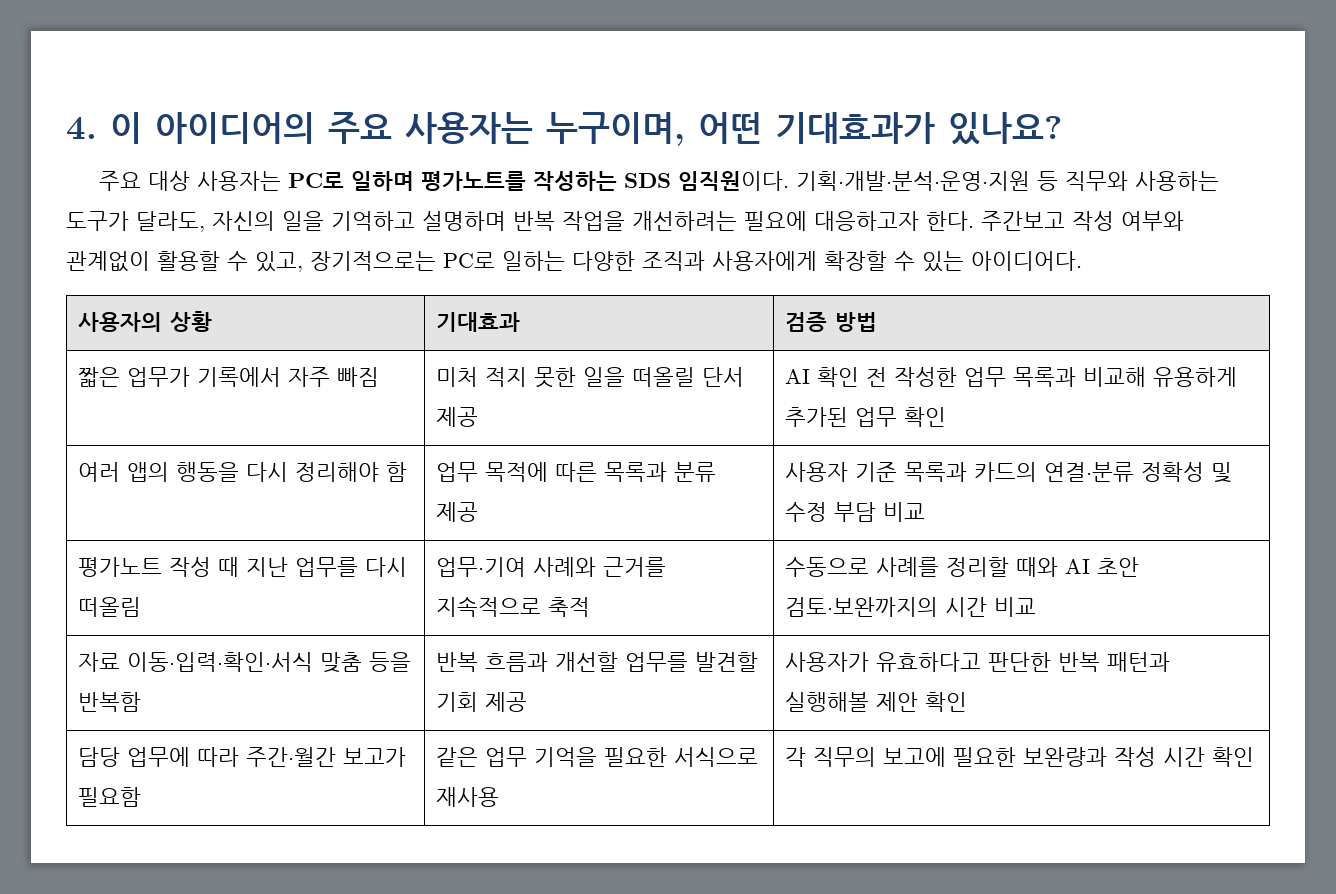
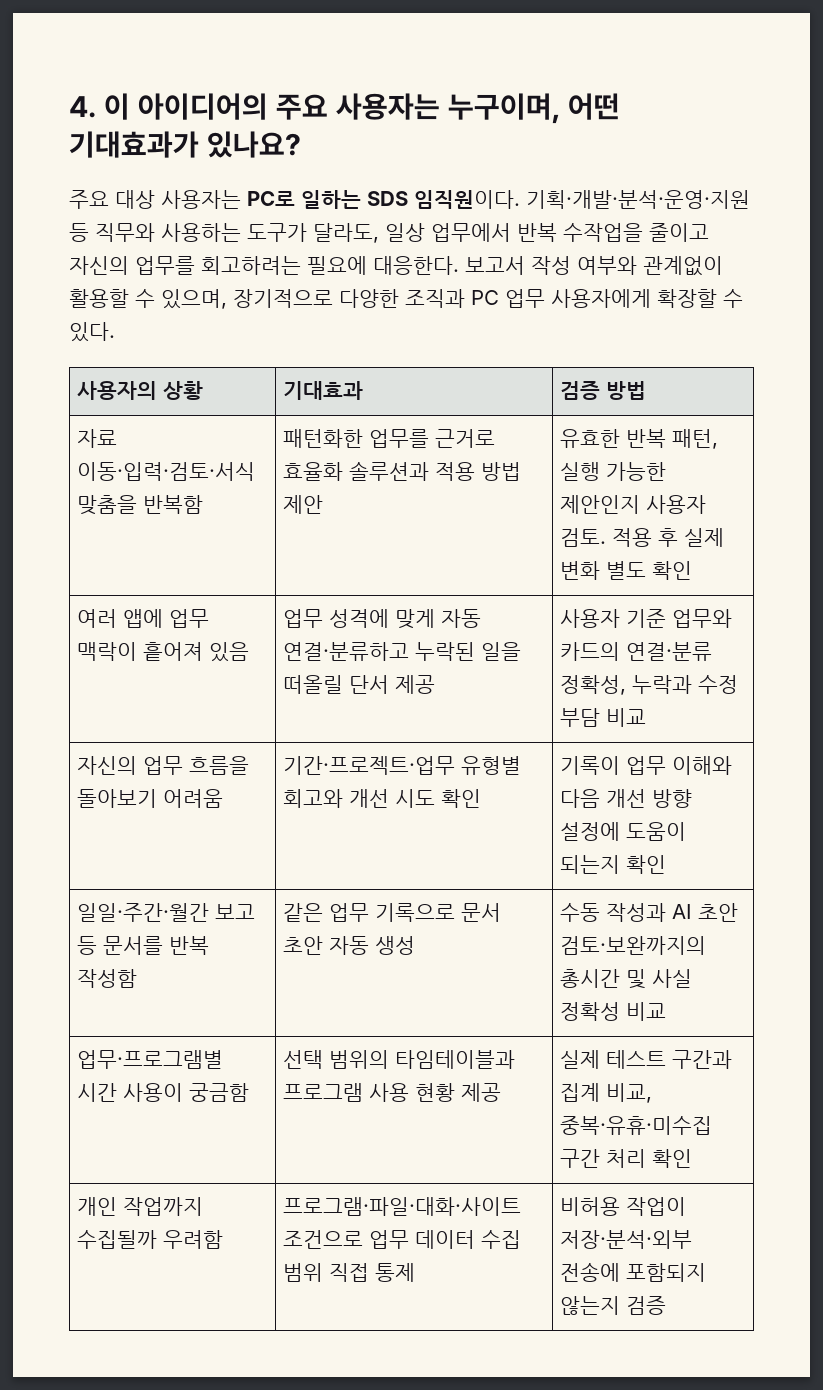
[351,171,618,191] 일하며 평가노트를 작성하는 -> [301,190,361,209] 일하는
[212,211,1065,231] 자신의 일을 기억하고 설명하며 반복 작업을 개선하려는 필요에 대응하고자 한다. 주간보고 -> [385,223,709,242] [69,256,525,275] 일상 업무에서 반복 수작업을 줄이고 자신의 업무를 회고하려는 필요에 대응한다. 보고서
[255,251,705,272] 있고, 장기적으로는 PC로 일하는 다양한 조직과 -> [161,289,545,309] 있으며, 장기적으로 다양한 조직과 PC 업무
[922,251,1082,272] 있는 아이디어다. -> [69,322,115,342] 있다.
[78,367,380,387] [436,367,745,388] [436,407,479,427] [785,367,1238,387] [785,407,947,427] [78,462,408,482] [436,462,717,482] 짧은 업무가 기록에서 자주 빠짐 | 미처 적지 못한 일을 떠올릴 단서 제공 | AI 확인 전 작성한 업무 목록과 비교해 유용하게 추가된 업무 확인 // 여러 앱의 행동을 다시 정리해야 함 | 업무 목적에 따른 목록과 분류 -> [77,429,118,448] [77,462,256,481] [77,495,204,515] [283,429,496,448] [283,461,522,481] [283,495,324,514] [560,429,719,449] [560,462,667,481] [560,495,707,514] [560,528,725,547] [560,561,693,580] [77,609,210,628] [77,642,250,662] [283,609,482,629] [283,642,522,661] [283,675,390,694] 자료 이동·입력·검토·서식 맞춤을 반복함 | 패턴화한 업무를 근거로 효율화 솔루션과 적용 방법 제안 | 유효한 반복 패턴, 실행 가능한 제안인지 사용자 검토. 적용 후 실제 변화 별도 확인 // 여러 앱에 업무 맥락이 흩어져 있음 | 업무 성격에 맞게 자동 연결·분류하고 누락된 일을 떠올릴 단서
[904,462,968,482] 목록과 -> [672,609,733,628] 업무와
[1141,462,1233,483] 정확성 및 -> [560,675,693,695] 정확성, 누락과
[78,557,408,577] [78,597,142,617] [436,557,667,577] [436,596,591,617] [785,557,1140,577] [785,597,1037,617] [78,652,412,673] [78,692,142,712] [436,652,759,672] [436,692,528,712] [785,652,1171,672] [785,692,968,712] [78,747,407,767] [78,787,142,807] [436,747,759,767] [436,787,500,807] [785,747,1255,767] 평가노트 작성 때 지난 업무를 다시 떠올림 | 업무·기여 사례와 근거를 지속적으로 축적 | 수동으로 사례를 정리할 때와 AI 초안 검토·보완까지의 시간 비교 // 자료 이동·입력·확인·서식 맞춤 등을 반복함 | 반복 흐름과 개선할 업무를 발견할 기회 제공 | 사용자가 유효하다고 판단한 반복 패턴과 실행해볼 제안 확인 // 담당 업무에 따라 주간·월간 보고가 필요함 | 같은 업무 기억을 필요한 서식으로 재사용 | 각 직무의 보고에 필요한 보완량과 작성 시간 확인 -> [77,756,250,775] [77,789,224,808] [283,756,522,775] [283,789,482,808] [560,756,733,775] [560,789,693,808] [560,822,687,841] [560,855,667,874] [77,903,256,922] [77,936,210,955] [77,969,138,988] [283,903,502,922] [283,936,416,955] [560,903,739,922] [560,936,707,955] [560,969,693,989] [560,1002,667,1021] [77,1050,224,1069] [77,1083,250,1102] [283,1050,516,1069] [283,1083,502,1102] [560,1050,733,1069] [560,1083,653,1103] [560,1116,713,1135] [560,1149,693,1168] [77,1197,204,1216] [77,1230,224,1249] [283,1197,522,1216] [283,1230,522,1249] [283,1263,416,1282] [560,1197,687,1216] [560,1230,693,1249] [560,1262,707,1282] [560,1296,667,1315] 자신의 업무 흐름을 돌아보기 어려움 | 기간·프로젝트·업무 유형별 회고와 개선 시도 확인 | 기록이 업무 이해와 다음 개선 방향 설정에 도움이 되는지 확인 // 일일·주간·월간 보고 등 문서를 반복 작성함 | 같은 업무 기록으로 문서 초안 자동 생성 | 수동 작성과 AI 초안 검토·보완까지의 총시간 및 사실 정확성 비교 // 업무·프로그램별 시간 사용이 궁금함 | 선택 범위의 타임테이블과 프로그램 사용 현황 제공 | 실제 테스트 구간과 집계 비교, 중복·유휴·미수집 구간 처리 확인 // 개인 작업까지 수집될까 우려함 | 프로그램·파일·대화·사이트 조건으로 업무 데이터 수집 범위 직접 통제 | 비허용 작업이 저장·분석·외부 전송에 포함되지 않는지 검증

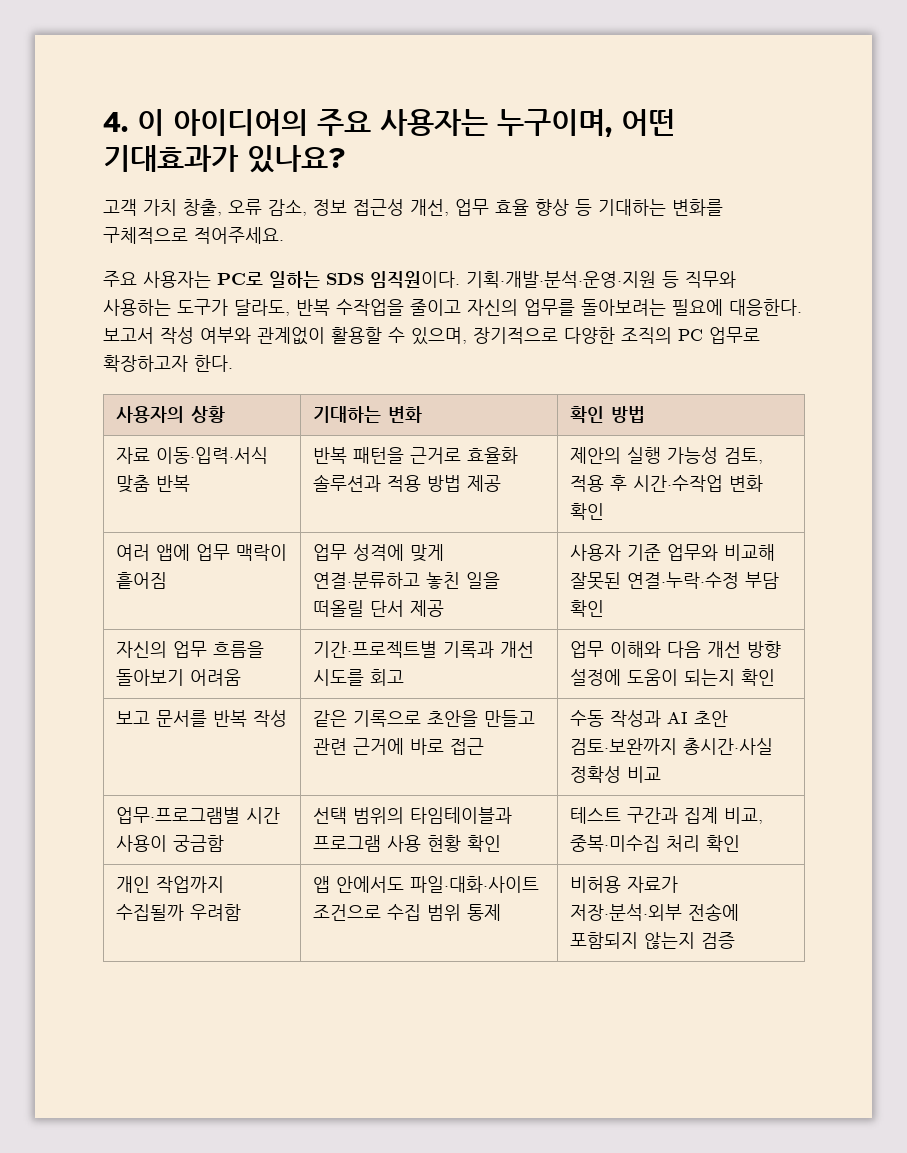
[69,190,155,209] // 주요 대상 -> [103,199,723,216] [103,227,284,244] [103,271,137,287] // 고객 가치 창출, 오류 감소, 정보 접근성 개선, 업무 효율 향상 등 기대하는 변화를 구체적으로 적어주세요. // 주요
[385,223,511,242] 일상 업무에서 -> (290, 307) none
[201,256,301,275] 회고하려는 -> [581,299,666,316] 돌아보려는
[405,289,743,308] [69,322,115,342] 조직과 PC 업무 사용자에게 확장할 수 있다. -> [621,327,760,344] [103,355,233,372] 조직의 PC 업무로 확장하고자 한다.
[283,381,364,400] [560,381,601,400] 기대효과 | 검증 -> [312,406,422,423] [569,406,604,423] 기대하는 변화 | 확인
[77,462,256,481] [77,495,204,515] [283,429,430,448] 이동·입력·검토·서식 맞춤을 반복함 | 패턴화한 업무를 -> [155,447,268,464] [115,475,190,493] [312,447,404,464] 이동·입력·서식 맞춤 반복 | 반복 패턴을
[283,495,324,514] [560,429,719,449] [560,462,667,481] [560,495,707,514] [560,528,725,547] [560,561,647,580] 제안 | 유효한 반복 패턴, 실행 가능한 제안인지 사용자 검토. 적용 후 실제 변화 별도 -> [466,475,501,492] [569,447,763,464] [569,475,763,492] 제공 | 제안의 실행 가능성 검토, 적용 후 시간·수작업 변화
[143,642,250,662] 흩어져 있음 -> [115,572,167,589] 흩어짐
[441,609,482,628] [283,642,476,661] 자동 연결·분류하고 누락된 -> [312,572,460,589] 연결·분류하고 놓친
[560,642,713,661] [560,675,739,695] [560,708,647,727] 카드의 연결·분류 정확성, 누락과 수정 부담 비교 -> [723,544,775,561] [569,572,779,590] [569,600,604,617] 비교해 잘못된 연결·누락·수정 부담 확인
[283,756,522,775] [283,789,482,808] [560,756,621,775] 기간·프로젝트·업무 유형별 회고와 개선 시도 확인 | 기록이 -> [312,641,534,658] [312,669,404,686] 기간·프로젝트별 기록과 개선 시도를 회고 |
[77,903,256,922] [77,936,98,955] 일일·주간·월간 보고 등 -> [115,711,150,724] 보고
[77,969,138,988] 작성함 -> [252,710,287,727] 작성
[329,903,502,922] [283,936,416,955] 업무 기록으로 문서 초안 자동 생성 -> [352,710,535,727] [312,738,484,755] 기록으로 초안을 만들고 관련 근거에 바로 접근
[560,936,707,955] [560,969,693,989] 검토·보완까지의 총시간 및 사실 -> [569,738,773,755] 검토·보완까지 총시간·사실
[461,1083,502,1102] [560,1050,601,1069] 제공 | 실제 -> [466,835,501,852] 확인 |
[560,1116,713,1135] [560,1149,601,1168] 중복·유휴·미수집 구간 -> [569,835,660,852] 중복·미수집
[283,1197,522,1216] [283,1230,476,1249] 프로그램·파일·대화·사이트 조건으로 업무 데이터 -> [312,876,539,893] [312,904,381,921] 앱 안에서도 파일·대화·사이트 조건으로
[329,1263,370,1282] 직접 -> (461, 912) none
[626,1197,687,1216] 작업이 -> [626,876,678,893] 자료가

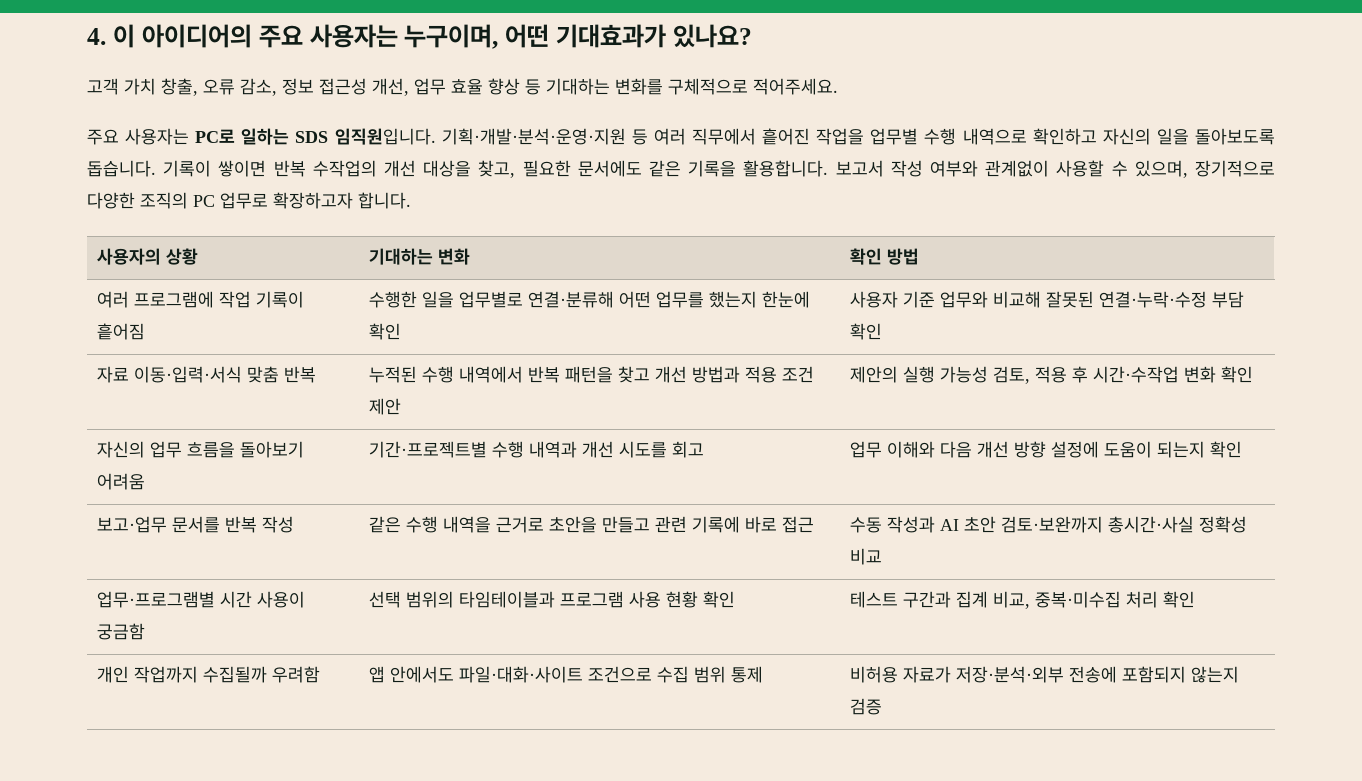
[370,271,460,288] 임직원이다. -> [334,128,436,145] 임직원입니다.
[685,271,736,288] [103,299,802,316] 직무와 사용하는 도구가 달라도, 반복 수작업을 줄이고 자신의 업무를 돌아보려는 필요에 대응한다. -> [653,128,1275,145] [87,160,829,178] 여러 직무에서 흩어진 작업을 업무별 수행 내역으로 확인하고 자신의 일을 돌아보도록 돕습니다. 기록이 쌓이면 반복 수작업의 개선 대상을 찾고, 필요한 문서에도 같은 기록을 활용합니다.
[331,327,382,344] 활용할 -> [1056,160,1105,177] 사용할
[194,355,233,372] 한다. -> [358,192,411,209] 합니다.
[115,447,268,464] [115,475,190,493] [312,447,518,464] [312,474,501,492] 자료 이동·입력·서식 맞춤 반복 | 반복 패턴을 근거로 효율화 솔루션과 적용 방법 제공 -> [96,291,304,308] [96,323,145,340] [368,291,810,308] [368,323,401,340] [849,291,1244,308] [849,323,882,340] [96,366,316,383] [368,366,814,383] [368,398,401,415] 여러 프로그램에 작업 기록이 흩어짐 | 수행한 일을 업무별로 연결·분류해 어떤 업무를 했는지 한눈에 확인 | 사용자 기준 업무와 비교해 잘못된 연결·누락·수정 부담 확인 // 자료 이동·입력·서식 맞춤 반복 | 누적된 수행 내역에서 반복 패턴을 찾고 개선 방법과 적용 조건 제안
[115,544,287,561] [115,572,167,589] [312,544,444,562] [312,572,500,589] [312,600,444,617] [569,544,775,561] [569,572,779,590] [569,600,604,617] // 여러 앱에 업무 맥락이 흩어짐 | 업무 성격에 맞게 연결·분류하고 놓친 일을 떠올릴 단서 제공 | 사용자 기준 업무와 비교해 잘못된 연결·누락·수정 부담 확인 -> (1253, 374) none
[442,641,494,658] 기록과 -> [491,441,577,458] 수행 내역과
[115,711,150,724] 보고 -> [96,516,167,533] 보고·업무
[352,710,421,727] 기록으로 -> [405,516,544,533] 수행 내역을 근거로
[352,738,404,755] 근거에 -> [691,516,740,533] 기록에

